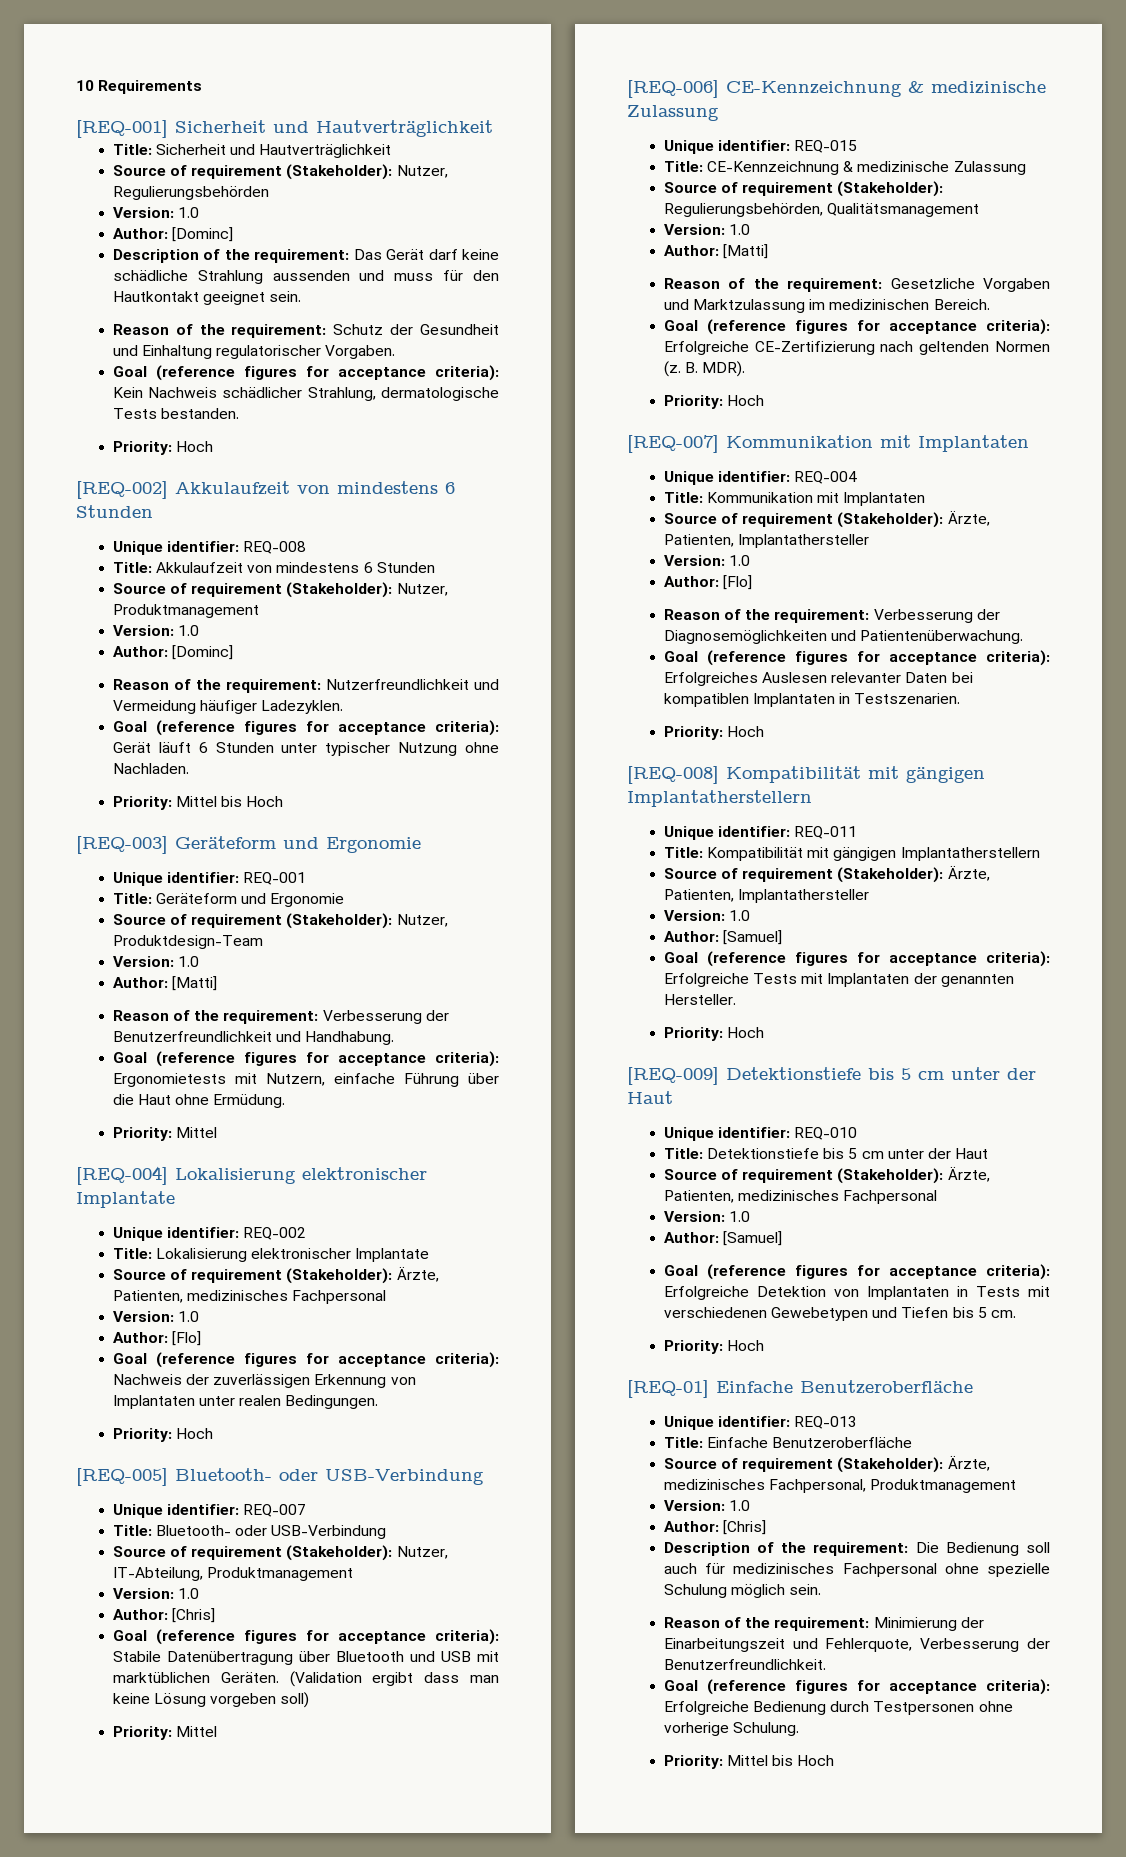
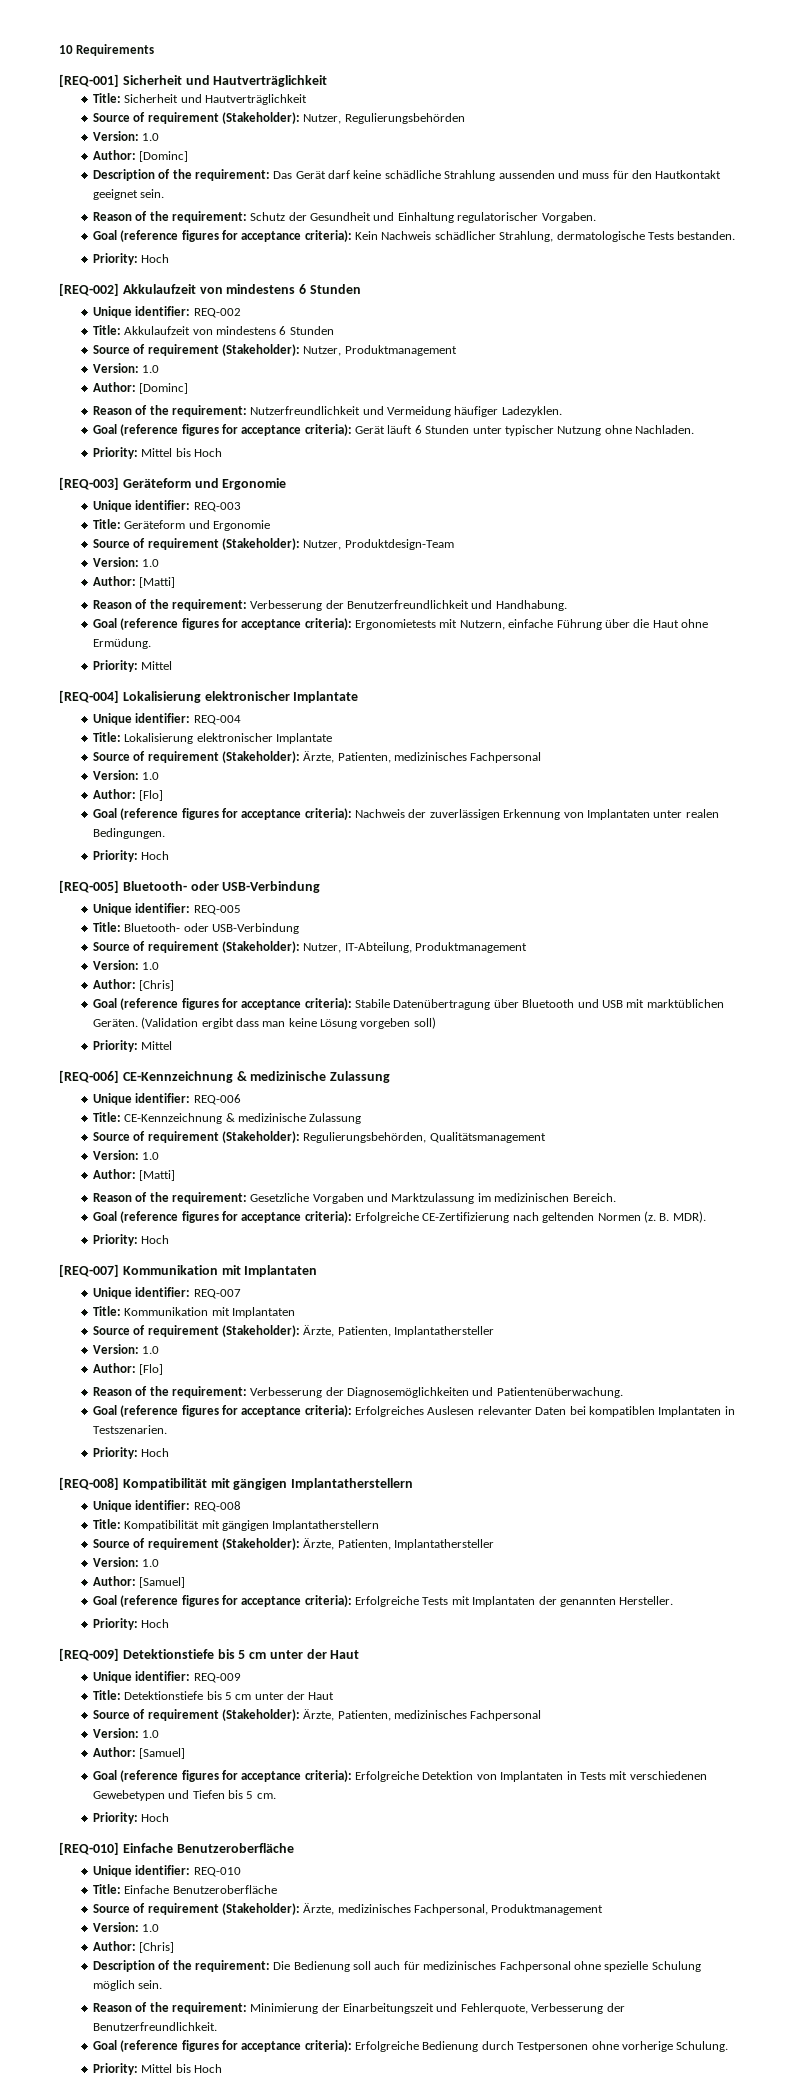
[243,541,307,554] REQ-008 -> [193,308,241,318] REQ-002
[243,872,307,885] REQ-001 -> [193,502,241,512] REQ-003
[243,1227,307,1240] REQ-002 -> [193,715,241,725] REQ-004
[243,1504,307,1517] REQ-007 -> [193,905,241,915] REQ-005
[794,140,858,153] REQ-015 -> [193,1094,241,1105] REQ-006
[794,471,858,484] REQ-004 -> [193,1289,241,1299] REQ-007
[794,826,858,839] REQ-011 -> [193,1501,241,1512] REQ-008
[794,1127,858,1140] REQ-010 -> [193,1673,241,1683] REQ-009
[627,1380,709,1398] [REQ-01] -> [59,1842,119,1855] [REQ-010]
[794,1416,858,1429] REQ-013 -> [193,1867,241,1877] REQ-010

